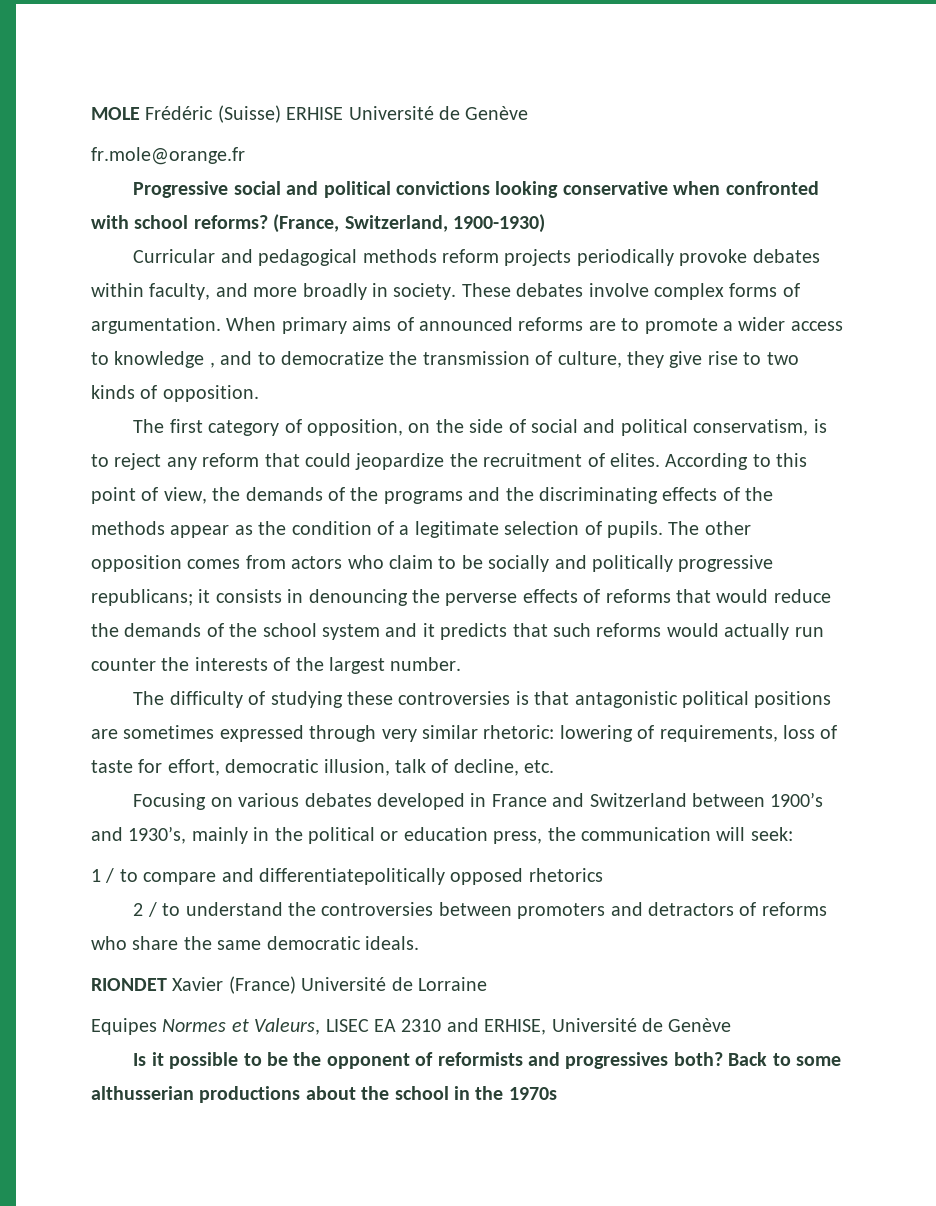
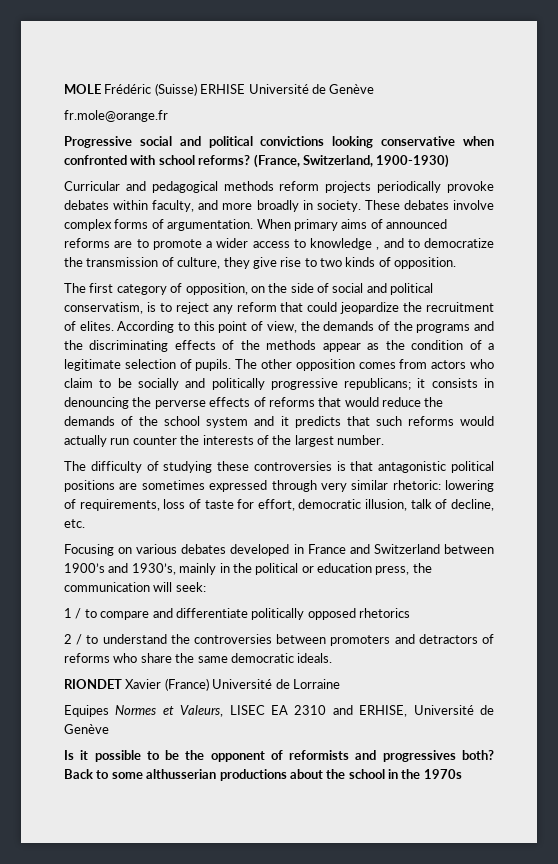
[259,868,445,885] differentiatepolitically -> [175,608,305,620] differentiate politically

